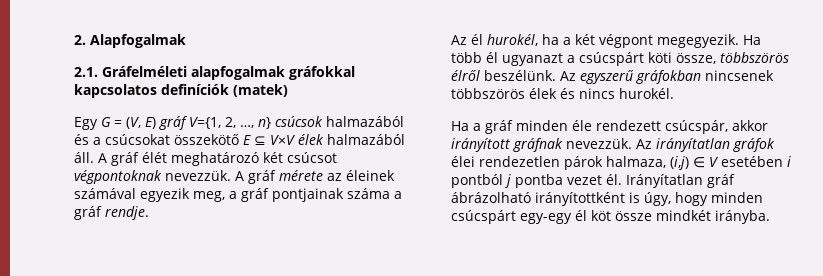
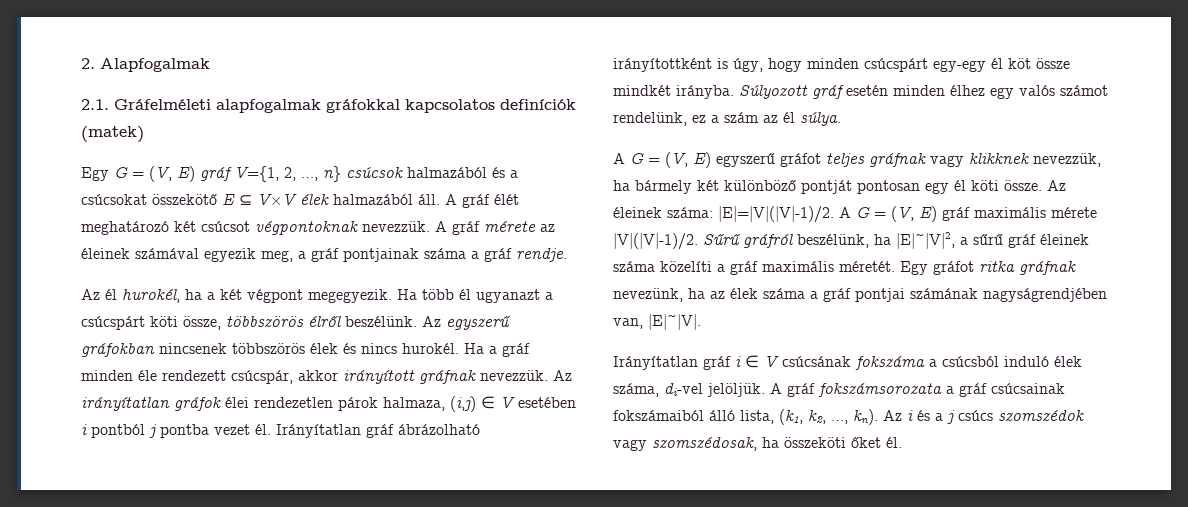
(674, 93) // -> (459, 348) none
(770, 217) none -> [739,85,1108,99] [613,112,841,126] [613,152,1101,168] [613,180,1066,194] [613,206,1097,223] [613,232,1089,250] [613,261,1076,275] [613,288,1107,302] [613,314,701,330] [613,355,1082,370] [613,383,1065,397] [613,409,1084,425] [613,437,902,451] Súlyozott gráf esetén minden élhez egy valós számot rendelünk, ez a szám az él súlya. // A G = (V, E) egyszerű gráfot teljes gráfnak vagy klikknek nevezzük, ha bármely két különböző pontját pontosan egy él köti össze. Az éleinek száma: |E|=|V|(|V|-1)/2. A G = (V, E) gráf maximális mérete |V|(|V|-1)/2. Sűrű gráfról beszélünk, ha |E|~|V|2, a sűrű gráf éleinek száma közelíti a gráf maximális méretét. Egy gráfot ritka gráfnak nevezünk, ha az élek száma a gráf pontjai számának nagyságrendjében van, |E|~|V|. // Irányítatlan gráf i ∈ V csúcsának fokszáma a csúcsból induló élek száma, di-vel jelöljük. A gráf fokszámsorozata a gráf csúcsainak fokszámaiból álló lista, (k1, k2, …, kn). Az i és a j csúcs szomszédok vagy szomszédosak, ha összeköti őket él.

